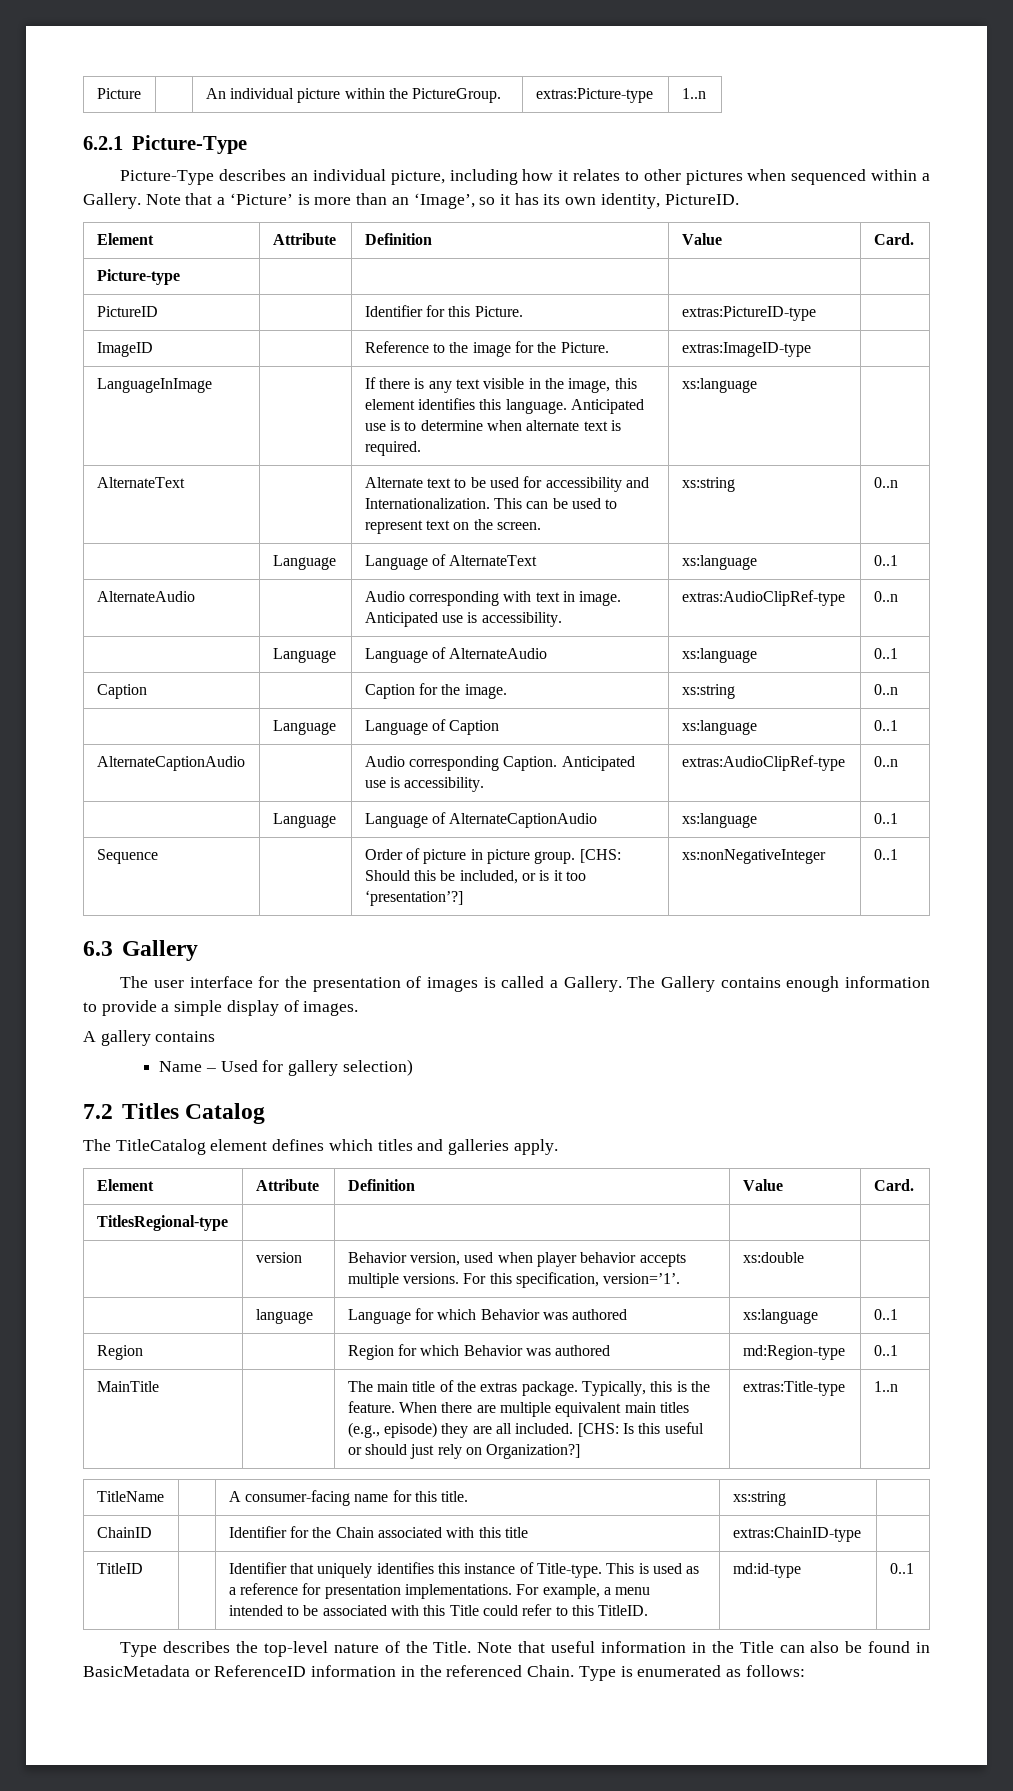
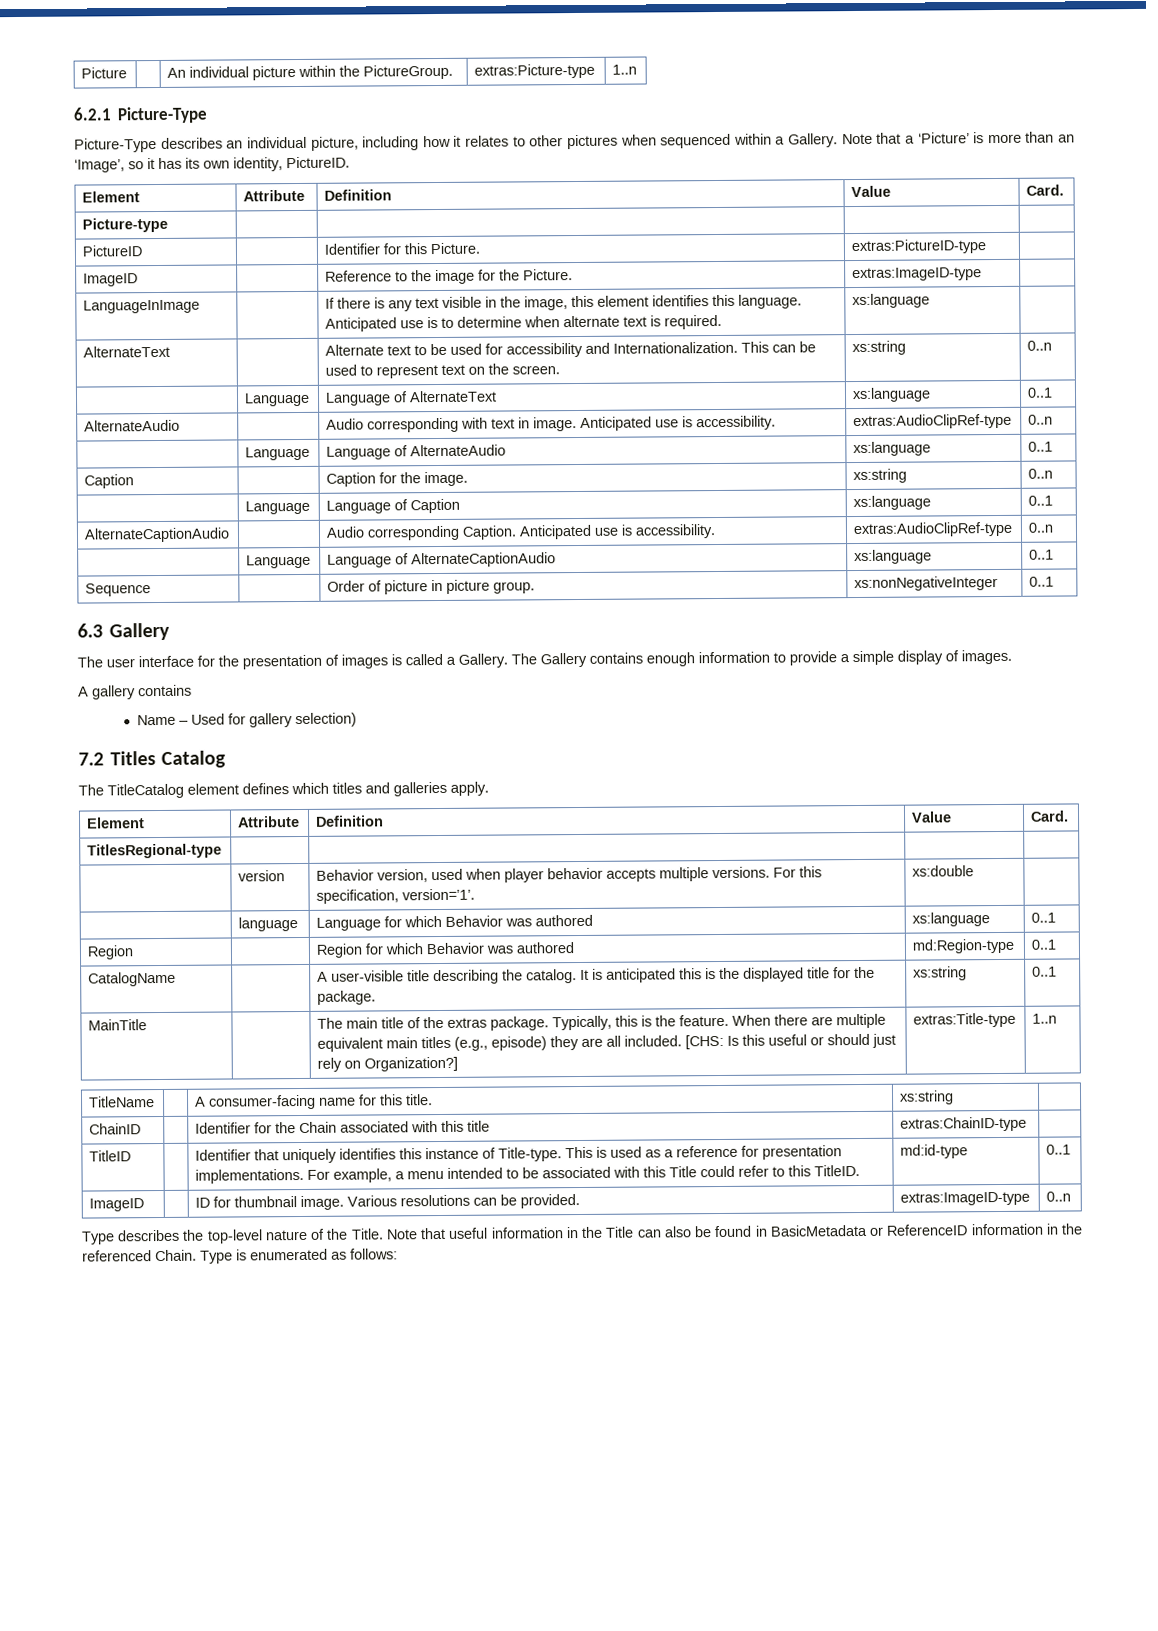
[579,849,621,863] [364,870,587,884] [364,890,463,906] [CHS: Should this be included, or is it too ‘presentation’?] -> (536, 587) none
(898, 1350) none -> [88,971,177,987] [317,966,876,985] [317,990,377,1005] [913,966,968,981] [1032,966,1058,977] // CatalogName | | A user-visible title describing the catalog. It is anticipated this is the displayed title for the package. | xs:string | 0..1
(914, 1568) none -> [89,1198,145,1212] [195,1193,581,1211] [900,1191,1031,1206] [1046,1191,1072,1202] // ImageID | | ID for thumbnail image. Various resolutions can be provided. | extras:ImageID-type | 0..n

